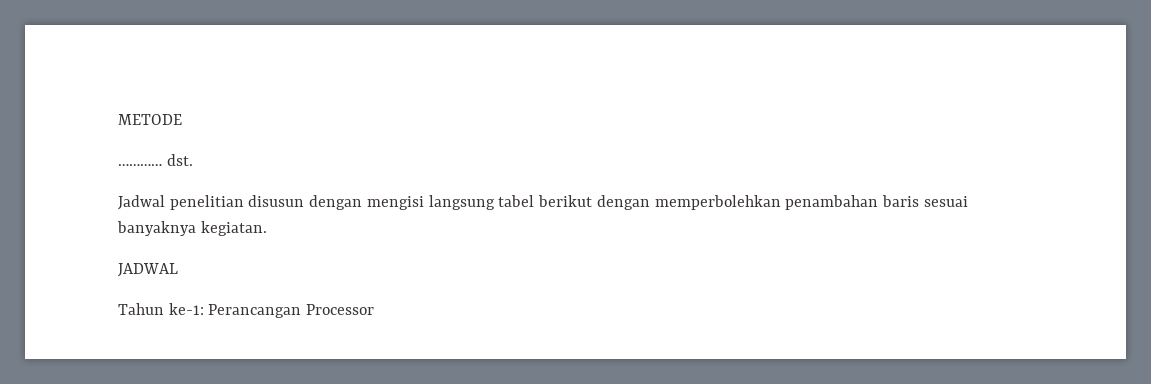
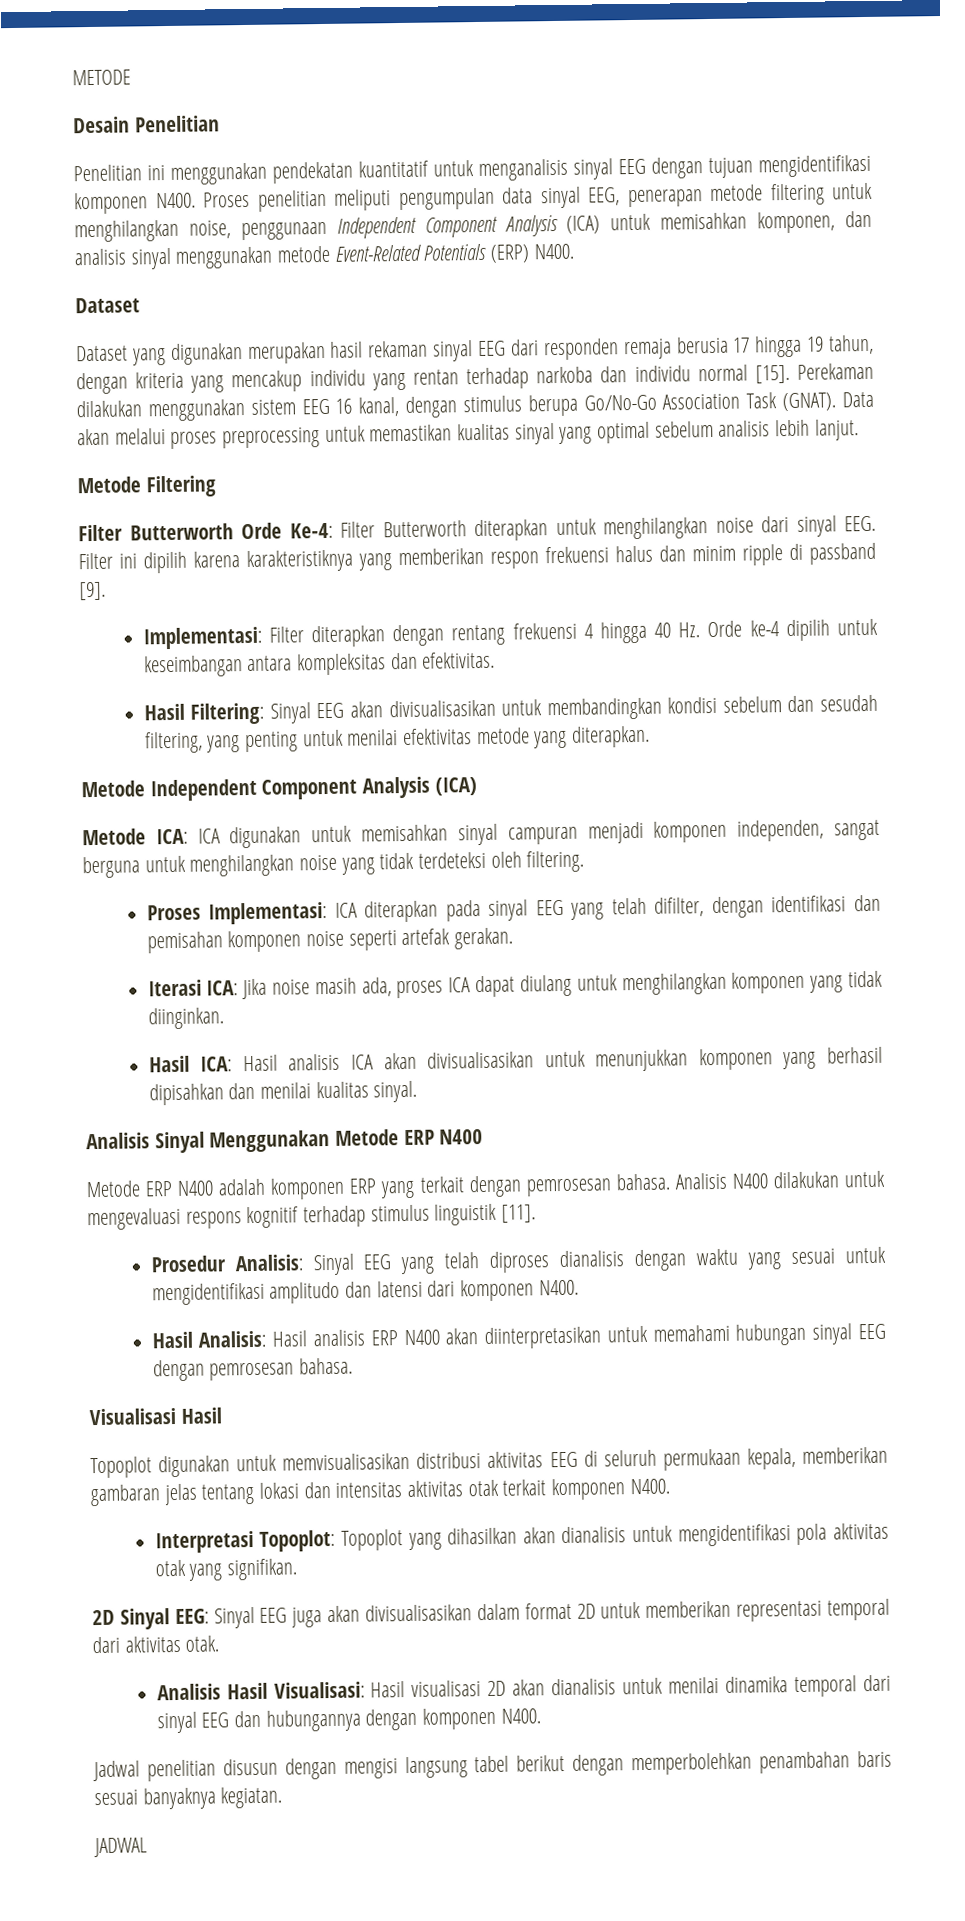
[118,154,193,166] ………… dst. -> [73,115,220,134] [73,154,871,185] [74,182,873,215] [74,210,872,243] [74,243,574,270] [75,297,140,314] [76,334,875,366] [76,362,875,395] [76,391,874,422] [77,419,859,449] [77,475,216,498] [78,515,876,542] [78,542,876,574] [79,581,106,601] [142,618,879,650] [143,651,496,678] [143,694,878,725] [144,725,650,754] [81,776,477,802] [82,819,881,849] [82,850,585,879] [146,894,881,925] [146,927,513,954] [147,970,883,1000] [147,1007,224,1030] [148,1046,883,1073] [148,1080,418,1106] [86,1129,484,1154] [86,1170,885,1200] [87,1203,537,1231] [150,1246,886,1276] [151,1279,579,1306] [151,1323,887,1349] [152,1357,353,1382] [89,1407,222,1426] [90,1446,888,1479] [90,1478,670,1507] [154,1522,889,1554] [154,1558,297,1581] [92,1598,890,1630] [92,1635,220,1654] [156,1674,891,1701] [156,1707,541,1734] Desain Penelitian // Penelitian ini menggunakan pendekatan kuantitatif untuk menganalisis sinyal EEG dengan tujuan mengidentifikasi komponen N400. Proses penelitian meliputi pengumpulan data sinyal EEG, penerapan metode filtering untuk menghilangkan noise, penggunaan Independent Component Analysis (ICA) untuk memisahkan komponen, dan analisis sinyal menggunakan metode Event-Related Potentials (ERP) N400. // Dataset // Dataset yang digunakan merupakan hasil rekaman sinyal EEG dari responden remaja berusia 17 hingga 19 tahun, dengan kriteria yang mencakup individu yang rentan terhadap narkoba dan individu normal [15]. Perekaman dilakukan menggunakan sistem EEG 16 kanal, dengan stimulus berupa Go/No-Go Association Task (GNAT). Data akan melalui proses preprocessing untuk memastikan kualitas sinyal yang optimal sebelum analisis lebih lanjut. // Metode Filtering // Filter Butterworth Orde Ke-4: Filter Butterworth diterapkan untuk menghilangkan noise dari sinyal EEG. Filter ini dipilih karena karakteristiknya yang memberikan respon frekuensi halus dan minim ripple di passband [9]. // Implementasi: Filter diterapkan dengan rentang frekuensi 4 hingga 40 Hz. Orde ke-4 dipilih untuk keseimbangan antara kompleksitas dan efektivitas. // Hasil Filtering: Sinyal EEG akan divisualisasikan untuk membandingkan kondisi sebelum dan sesudah filtering, yang penting untuk menilai efektivitas metode yang diterapkan. // Metode Independent Component Analysis (ICA) // Metode ICA: ICA digunakan untuk memisahkan sinyal campuran menjadi komponen independen, sangat berguna untuk menghilangkan noise yang tidak terdeteksi oleh filtering. // Proses Implementasi: ICA diterapkan pada sinyal EEG yang telah difilter, dengan identifikasi dan pemisahan komponen noise seperti artefak gerakan. // Iterasi ICA: Jika noise masih ada, proses ICA dapat diulang untuk menghilangkan komponen yang tidak diinginkan. // Hasil ICA: Hasil analisis ICA akan divisualisasikan untuk menunjukkan komponen yang berhasil dipisahkan dan menilai kualitas sinyal. // Analisis Sinyal Menggunakan Metode ERP N400 // Metode ERP N400 adalah komponen ERP yang terkait dengan pemrosesan bahasa. Analisis N400 dilakukan untuk mengevaluasi respons kognitif terhadap stimulus linguistik [11]. // Prosedur Analisis: Sinyal EEG yang telah diproses dianalisis dengan waktu yang sesuai untuk mengidentifikasi amplitudo dan latensi dari komponen N400. // Hasil Analisis: Hasil analisis ERP N400 akan diinterpretasikan untuk memahami hubungan sinyal EEG dengan pemrosesan bahasa. // Visualisasi Hasil // Topoplot digunakan untuk memvisualisasikan distribusi aktivitas EEG di seluruh permukaan kepala, memberikan gambaran jelas tentang lokasi dan intensitas aktivitas otak terkait komponen N400. // Interpretasi Topoplot: Topoplot yang dihasilkan akan dianalisis untuk mengidentifikasi pola aktivitas otak yang signifikan. // 2D Sinyal EEG: Sinyal EEG juga akan divisualisasikan dalam format 2D untuk memberikan representasi temporal dari aktivitas otak. // Analisis Hasil Visualisasi: Hasil visualisasi 2D akan dianalisis untuk menilai dinamika temporal dari sinyal EEG dan hubungannya dengan komponen N400.
[118,303,375,318] // Tahun ke-1: Perancangan Processor -> (147, 1847) none

